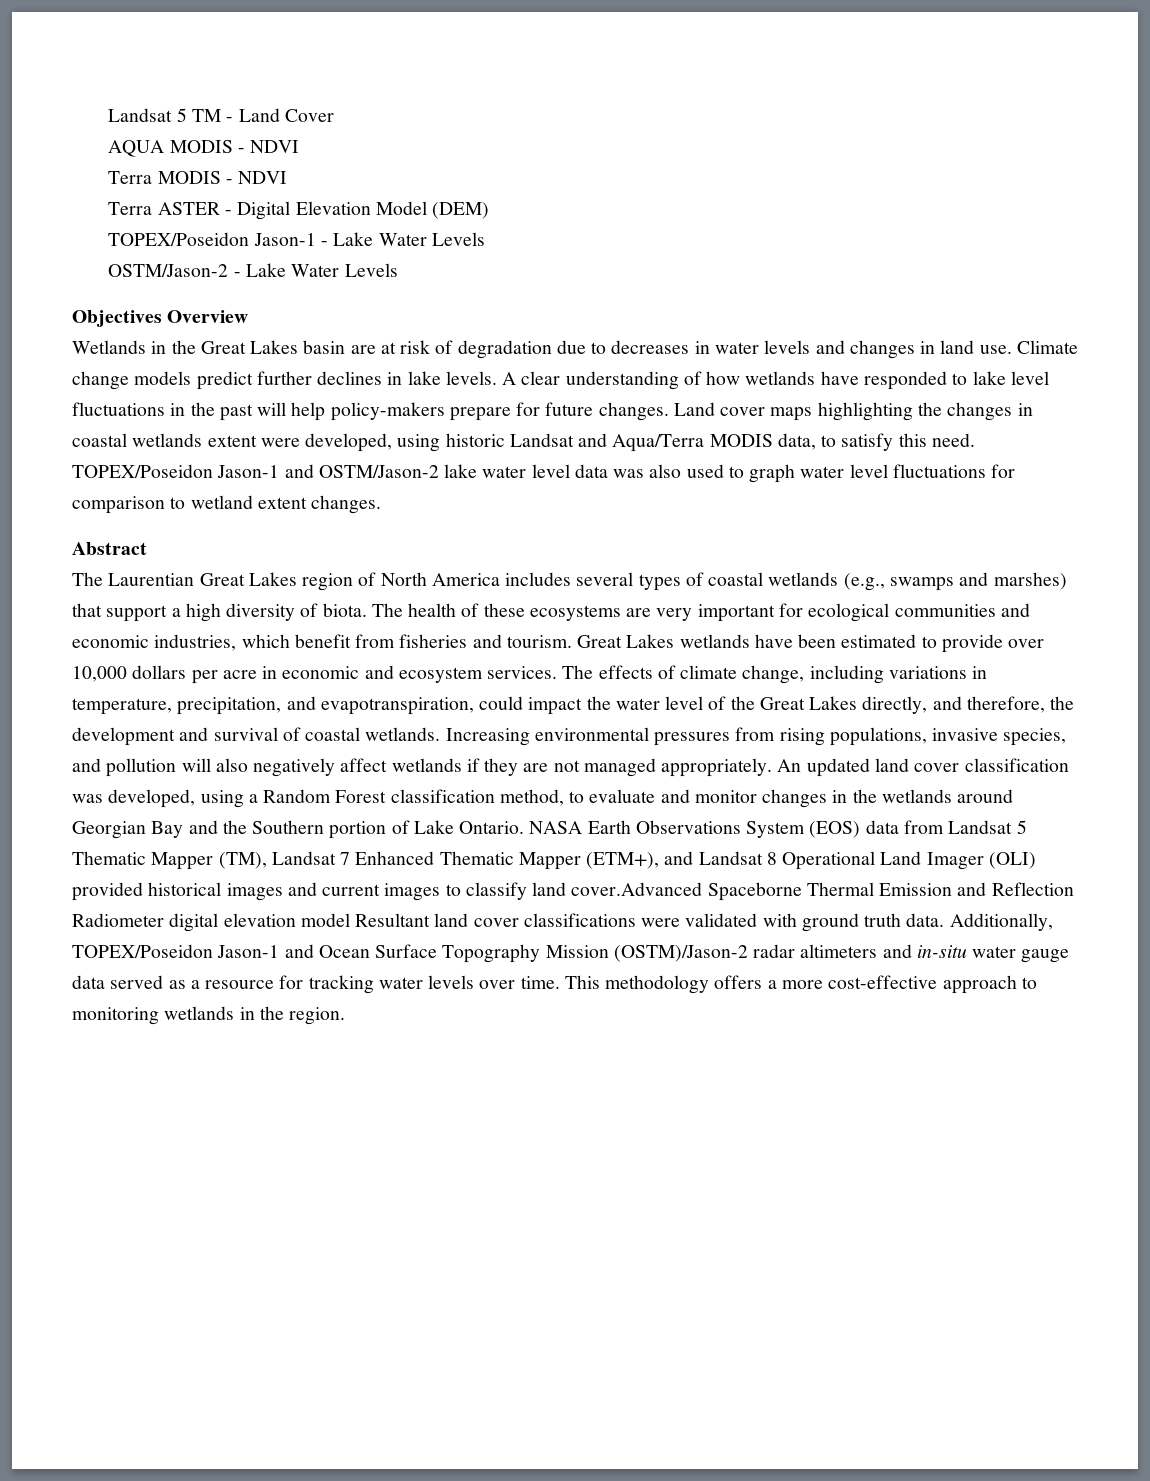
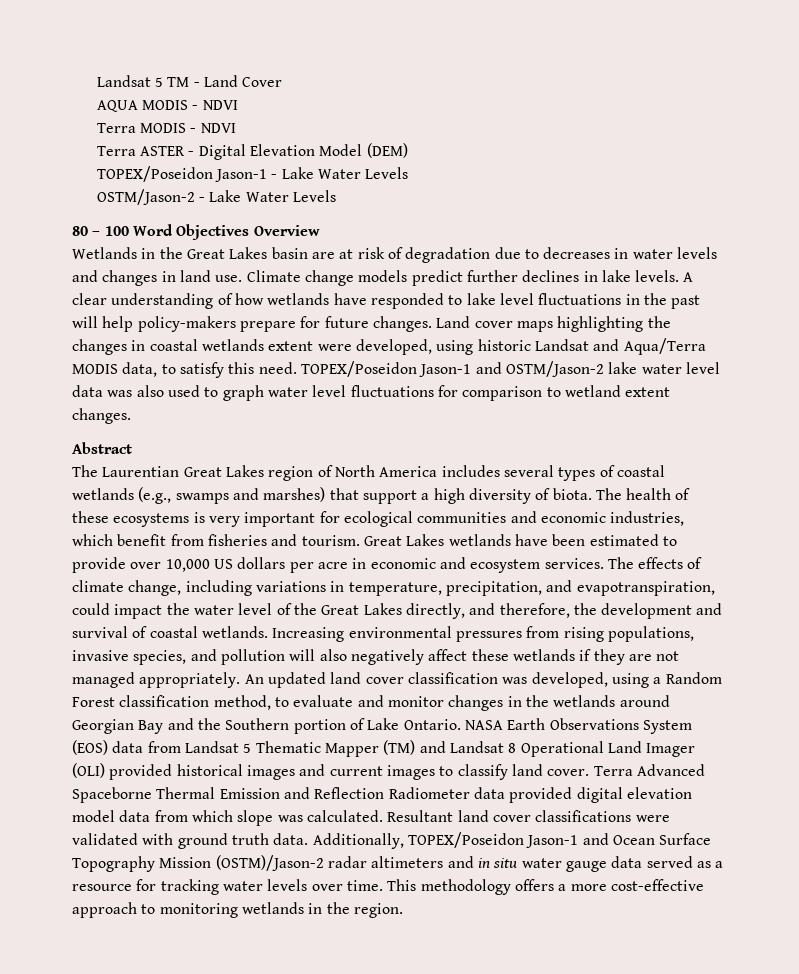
(398, 270) none -> [72,224,173,236] 80 – 100 Word
[626,608,652,617] are -> [193,512,205,523] is
(127, 674) none -> [213,559,233,569] US
(388, 765) none -> [471,649,509,661] these
[218,851,660,870] (TM), Landsat 7 Enhanced Thematic Mapper (ETM+), -> [383,740,416,755] (TM)
[571,882,703,896] cover.Advanced -> [547,764,705,776] cover. Terra Advanced
(164, 920) none -> [473,787,573,803] data provided
(350, 920) none -> [119,810,383,826] data from which slope was calculated.
[916,945,967,958] in-situ -> [477,858,518,868] in situ

